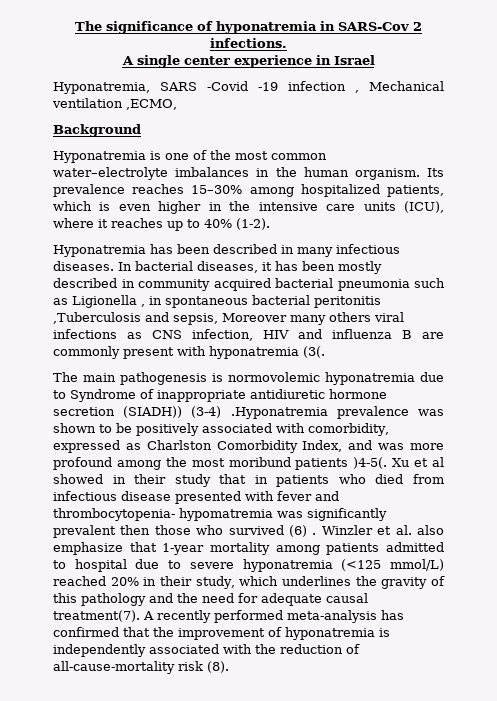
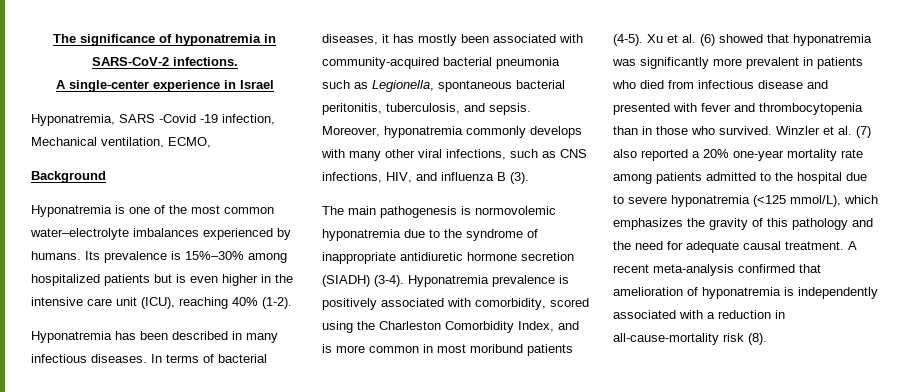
[338,22,422,31] SARS-Cov 2 -> [91,57,169,66] SARS-CoV-2
[136,55,230,68] single center -> [68,80,149,92] single-center
[288,81,444,93] [52,98,177,110] infection , Mechanical ventilation ,ECMO, -> [222,114,275,125] [31,137,211,148] infection, Mechanical ventilation, ECMO,
[256,167,444,180] [53,184,444,197] [53,201,92,211] in the human organism. Its prevalence reaches 15–30% among hospitalized patients, which -> [203,228,291,240] [31,251,287,263] [31,274,172,286] experienced by humans. Its prevalence is 15%–30% among hospitalized patients but
[363,201,445,213] [53,218,200,231] units (ICU), where it reaches up to -> [116,297,228,309] unit (ICU), reaching
(132, 266) none -> [166,354,214,363] terms of
[302,261,382,274] [53,278,445,291] [53,295,381,308] [53,312,404,325] [53,329,444,341] [53,346,325,359] been mostly described in community acquired bacterial pneumonia such as Ligionella , in spontaneous bacterial peritonitis ,Tuberculosis and sepsis, Moreover many others viral infections as CNS infection, HIV and influenza B are commonly present with hyponatremia (3(. -> [418,34,583,46] [322,57,560,69] [322,80,565,92] [322,103,531,115] [322,126,582,138] [321,149,587,161] [322,172,529,184] mostly been associated with community-acquired bacterial pneumonia such as Legionella, spontaneous bacterial peritonitis, tuberculosis, and sepsis. Moreover, hyponatremia commonly develops with many other viral infections, such as CNS infections, HIV, and influenza B (3).
[70,389,136,402] Syndrome -> [444,229,523,241] the syndrome
[123,406,444,419] [53,423,389,436] [53,440,444,453] [53,457,187,470] (SIADH)) (3-4) .Hyponatremia prevalence was shown to be positively associated with comorbidity, expressed as Charlston Comorbidity Index, and was more profound among the -> [322,275,569,287] [322,298,589,310] [322,321,579,333] [322,344,433,353] (SIADH) (3-4). Hyponatremia prevalence is positively associated with comorbidity, scored using the Charleston Comorbidity Index, and is more common in
[353,457,388,469] )4-5(. -> [613,34,643,46] (4-5).
[432,457,445,467] [53,474,247,487] al showed in their study that -> [682,34,872,46] [612,57,799,69] al. (6) showed that hyponatremia was significantly more prevalent
(171, 496) none -> [807,80,828,89] and
[53,508,387,521] [53,525,444,538] [53,542,270,555] thrombocytopenia- hypomatremia was significantly prevalent then those who survived (6) . Winzler et al. also emphasize that 1-year mortality -> [759,103,863,115] [613,126,871,138] [613,149,863,161] thrombocytopenia than in those who survived. Winzler et al. (7) also reported a 20% one-year mortality rate
(66, 564) none -> [775,172,793,181] the
[390,559,445,571] [53,576,351,589] mmol/L) reached 20% in their study, which underlines -> [790,195,878,207] [613,218,683,230] mmol/L), which emphasizes
[53,610,404,623] [53,627,265,640] treatment(7). A recently performed meta-analysis has confirmed that the improvement -> [785,241,857,250] [613,264,821,276] [613,287,683,296] treatment. A recent meta-analysis confirmed that amelioration
[255,644,360,654] the reduction of -> [707,310,785,319] a reduction in

